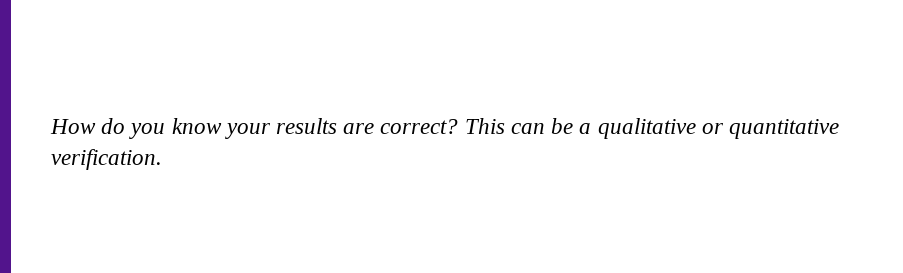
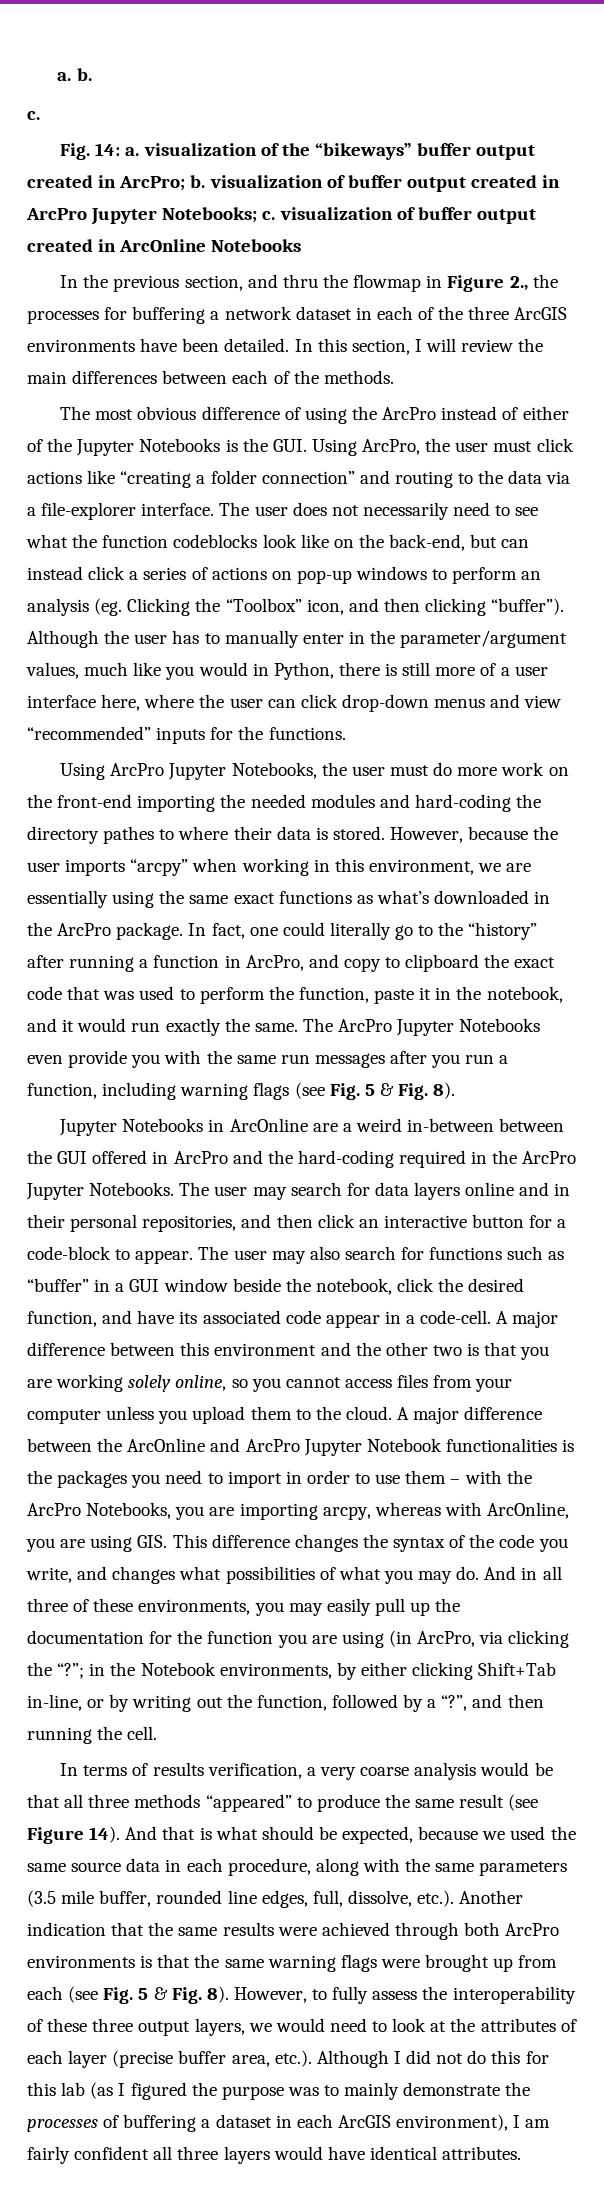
[50,118,839,139] [51,149,162,170] How do you know your results are correct? This can be a qualitative or quantitative verification. -> [57,68,92,81] [27,111,40,120] [60,143,536,160] [27,175,561,192] [26,207,536,225] [27,239,302,252] [60,274,558,292] [27,306,568,324] [27,338,544,355] [27,370,394,384] [60,406,569,424] [27,438,574,456] [27,470,571,488] [27,502,539,520] [26,534,530,551] [27,566,542,584] [27,598,565,616] [27,630,568,648] [26,662,548,680] [27,694,562,712] [27,726,346,744] [60,762,569,780] [27,794,542,812] [27,826,559,844] [27,858,532,876] [27,890,551,908] [27,922,538,940] [27,954,556,972] [27,986,563,1004] [27,1018,541,1036] [27,1050,509,1068] [27,1082,456,1100] [59,1118,565,1136] [27,1150,577,1168] [26,1182,571,1200] [27,1214,567,1232] [27,1246,565,1264] [27,1278,525,1295] [27,1310,559,1328] [27,1342,550,1360] [27,1374,513,1392] [27,1406,543,1424] [27,1438,575,1456] [27,1470,532,1488] [27,1502,570,1520] [26,1534,568,1552] [26,1566,562,1584] [27,1598,461,1616] [27,1630,570,1648] [27,1662,557,1680] [27,1694,544,1712] [27,1726,158,1744] [60,1762,553,1780] [27,1794,539,1812] [27,1826,576,1844] [27,1858,568,1876] [27,1890,524,1908] [27,1922,560,1940] [27,1954,558,1972] [27,1986,576,2004] [27,2018,577,2036] [27,2050,549,2068] [27,2082,531,2100] [27,2114,551,2132] [27,2146,522,2164] a. b. // c. // Fig. 14: a. visualization of the “bikeways” buffer output created in ArcPro; b. visualization of buffer output created in ArcPro Jupyter Notebooks; c. visualization of buffer output created in ArcOnline Notebooks // In the previous section, and thru the flowmap in Figure 2., the processes for buffering a network dataset in each of the three ArcGIS environments have been detailed. In this section, I will review the main differences between each of the methods. // The most obvious difference of using the ArcPro instead of either of the Jupyter Notebooks is the GUI. Using ArcPro, the user must click actions like “creating a folder connection” and routing to the data via a file-explorer interface. The user does not necessarily need to see what the function codeblocks look like on the back-end, but can instead click a series of actions on pop-up windows to perform an analysis (eg. Clicking the “Toolbox” icon, and then clicking “buffer”). Although the user has to manually enter in the parameter/argument values, much like you would in Python, there is still more of a user interface here, where the user can click drop-down menus and view “recommended” inputs for the functions. // Using ArcPro Jupyter Notebooks, the user must do more work on the front-end importing the needed modules and hard-coding the directory pathes to where their data is stored. However, because the user imports “arcpy” when working in this environment, we are essentially using the same exact functions as what’s downloaded in the ArcPro package. In fact, one could literally go to the “history” after running a function in ArcPro, and copy to clipboard the exact code that was used to perform the function, paste it in the notebook, and it would run exactly the same. The ArcPro Jupyter Notebooks even provide you with the same run messages after you run a function, including warning flags (see Fig. 5 & Fig. 8). // Jupyter Notebooks in ArcOnline are a weird in-between between the GUI offered in ArcPro and the hard-coding required in the ArcPro Jupyter Notebooks. The user may search for data layers online and in their personal repositories, and then click an interactive button for a code-block to appear. The user may also search for functions such as “buffer” in a GUI window beside the notebook, click the desired function, and have its associated code appear in a code-cell. A major difference between this environment and the other two is that you are working solely online, so you cannot access files from your computer unless you upload them to the cloud. A major difference between the ArcOnline and ArcPro Jupyter Notebook functionalities is the packages you need to import in order to use them – with the ArcPro Notebooks, you are importing arcpy, whereas with ArcOnline, you are using GIS. This difference changes the syntax of the code you write, and changes what possibilities of what you may do. And in all three of these environments, you may easily pull up the documentation for the function you are using (in ArcPro, via clicking the “?”; in the Notebook environments, by either clicking Shift+Tab in-line, or by writing out the function, followed by a “?”, and then running the cell. // In terms of results verification, a very coarse analysis would be that all three methods “appeared” to produce the same result (see Figure 14). And that is what should be expected, because we used the same source data in each procedure, along with the same parameters (3.5 mile buffer, rounded line edges, full, dissolve, etc.). Another indication that the same results were achieved through both ArcPro environments is that the same warning flags were brought up from each (see Fig. 5 & Fig. 8). However, to fully assess the interoperability of these three output layers, we would need to look at the attributes of each layer (precise buffer area, etc.). Although I did not do this for this lab (as I figured the purpose was to mainly demonstrate the processes of buffering a dataset in each ArcGIS environment), I am fairly confident all three layers would have identical attributes.

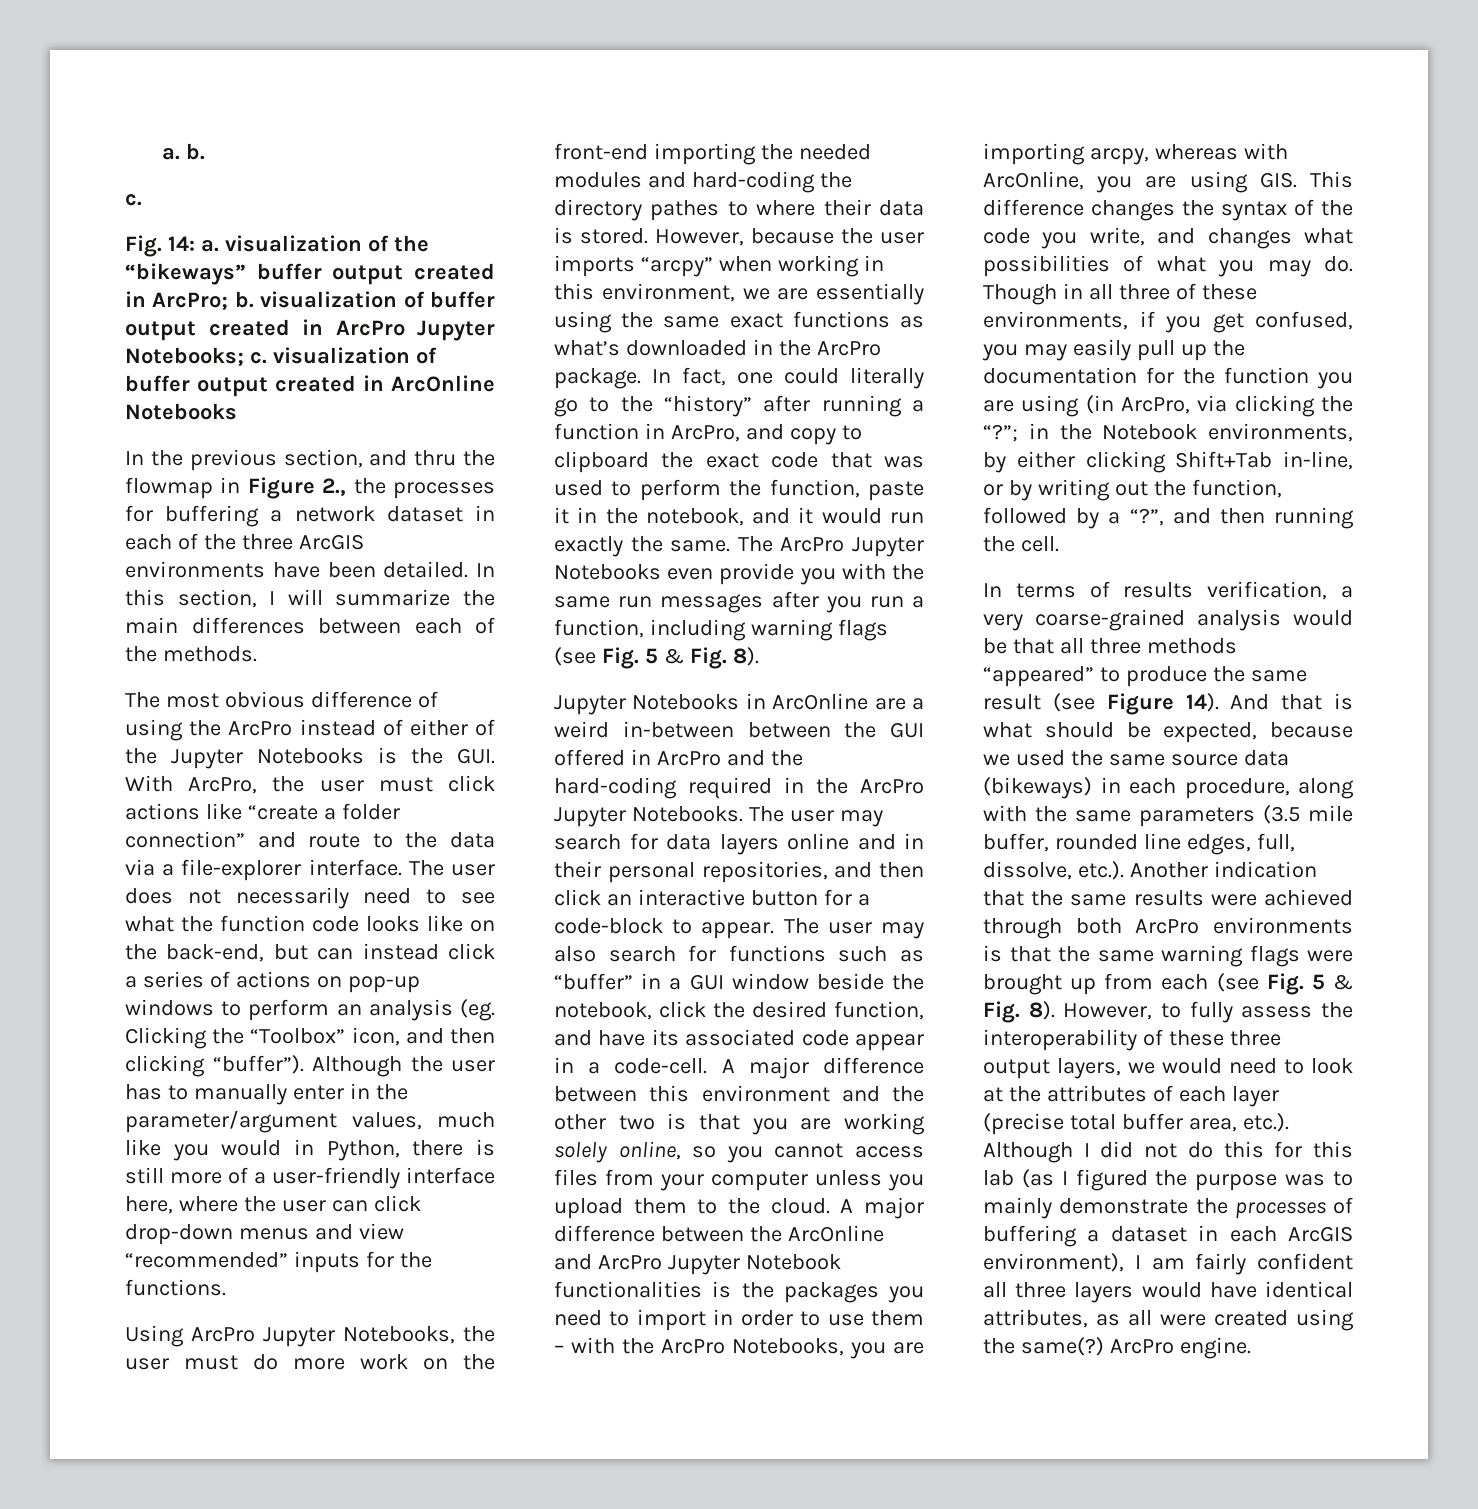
[461,339,514,352] review -> [335,589,451,606] summarize
[311,439,357,456] Using -> [125,775,173,792] With
[120,471,192,488] “creating -> [247,805,318,820] “create
[394,471,453,488] routing -> [308,833,361,848] route
[173,534,297,548] codeblocks look -> [312,916,420,932] code looks
[514,666,548,676] user -> [272,1167,400,1189] user-friendly
[484,1566,517,1580] And -> [983,284,1057,305] Though
(251, 1607) none -> [1139,311,1353,333] if you get confused,
[360,1767,410,1776] coarse -> [1035,609,1185,631] coarse-grained
(161, 1865) none -> [983,777,1092,799] (bikeways)
(174, 2059) none -> [1069,1114,1116,1130] total
[442,2146,522,2160] attributes. -> [983,1309,1354,1331] [983,1337,1251,1359] attributes, as all were created using the same(?) ArcPro engine.

